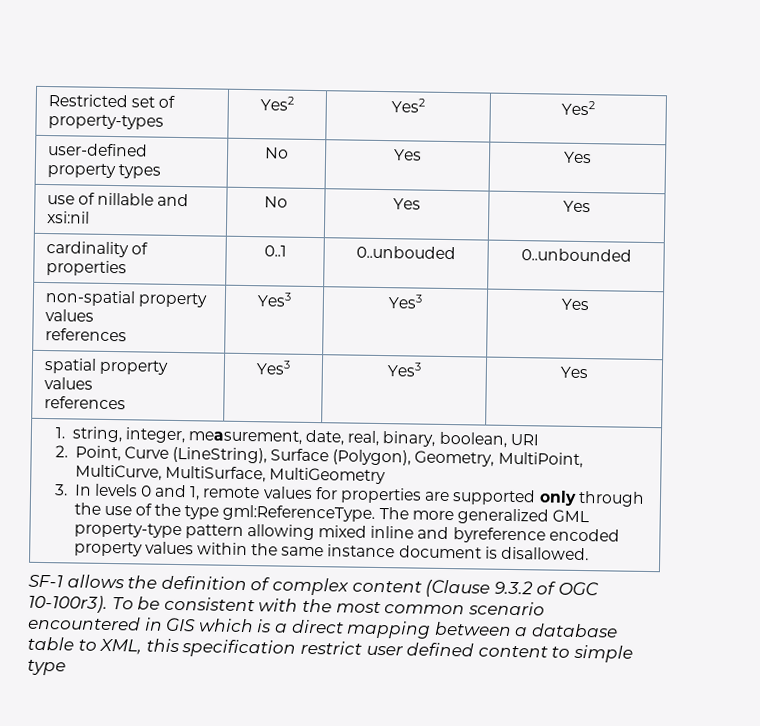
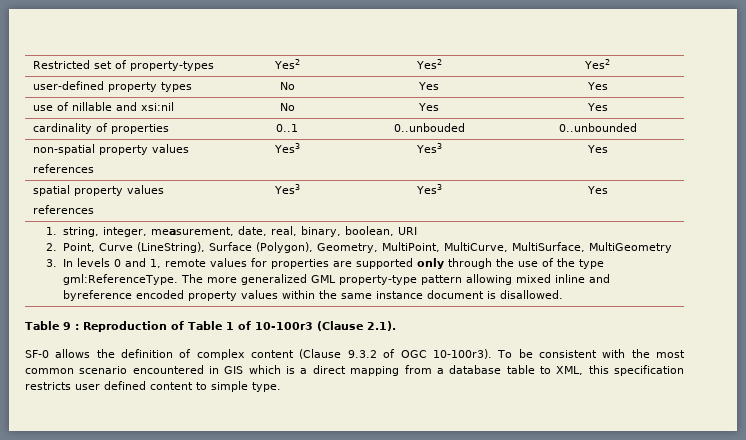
[28,574,63,588] SF-1 -> [25,321,396,332] [25,350,49,358] Table 9 : Reproduction of Table 1 of 10-100r3 (Clause 2.1). // SF-0
[433,621,512,636] between -> [404,365,432,374] from
[299,640,362,655] restrict -> [25,382,71,390] restricts
[27,659,66,676] type -> [252,382,281,392] type.

